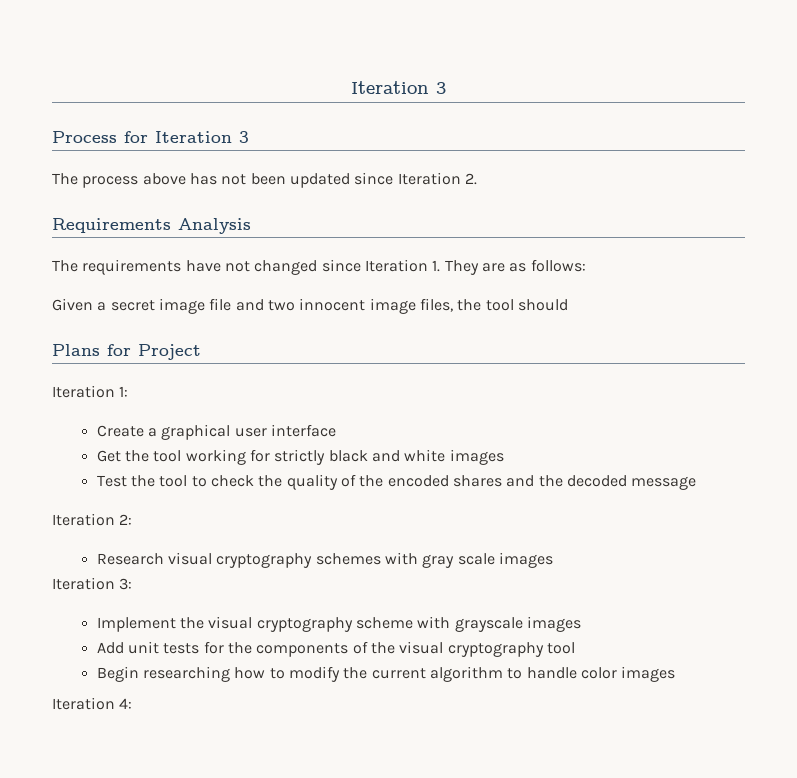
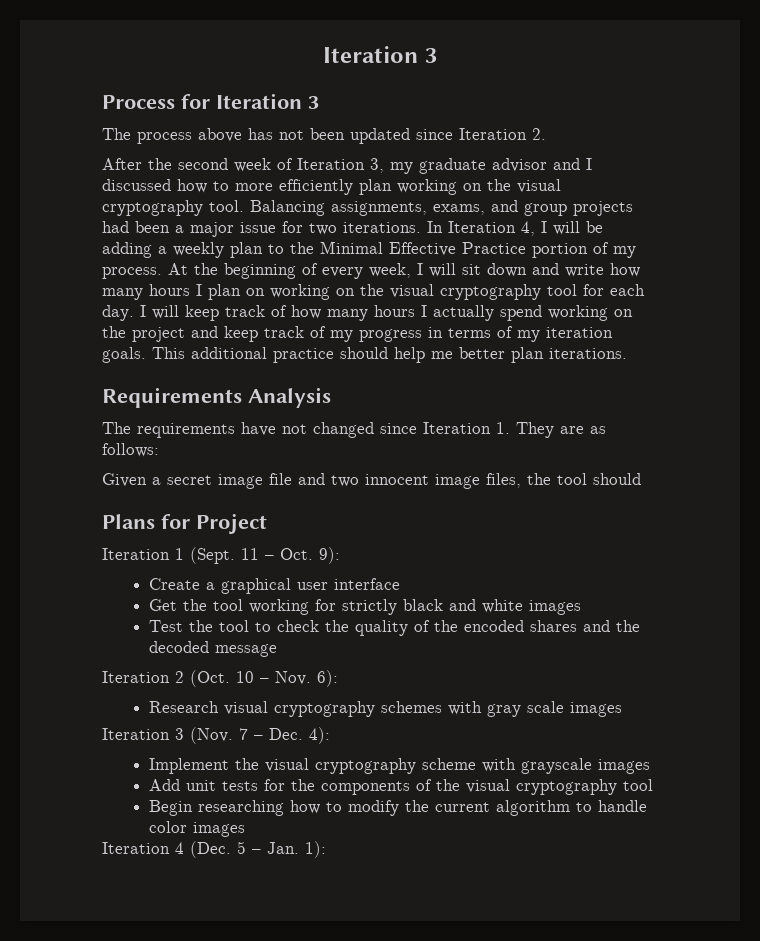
(477, 179) none -> [102,158,592,174] [102,179,561,195] [102,200,633,216] [102,221,603,237] [102,241,636,258] [102,263,640,279] [102,284,645,300] [102,305,633,321] [102,326,613,342] [102,347,627,363] // After the second week of Iteration 3, my graduate advisor and I discussed how to more efficiently plan working on the visual cryptography tool. Balancing assignments, exams, and group projects had been a major issue for two iterations. In Iteration 4, I will be adding a weekly plan to the Minimal Effective Practice portion of my process. At the beginning of every week, I will sit down and write how many hours I plan on working on the visual cryptography tool for each day. I will keep track of how many hours I actually spend working on the project and keep track of my progress in terms of my iteration goals. This additional practice should help me better plan iterations.
[119,386,129,397] 1: -> [175,547,340,564] 1 (Sept. 11 – Oct. 9):
[119,514,133,525] 2: -> [175,670,338,687] 2 (Oct. 10 – Nov. 6):
[119,578,133,590] 3: -> [175,727,330,744] 3 (Nov. 7 – Dec. 4):
[119,698,133,709] 4: -> [175,841,326,858] 4 (Dec. 5 – Jan. 1):

